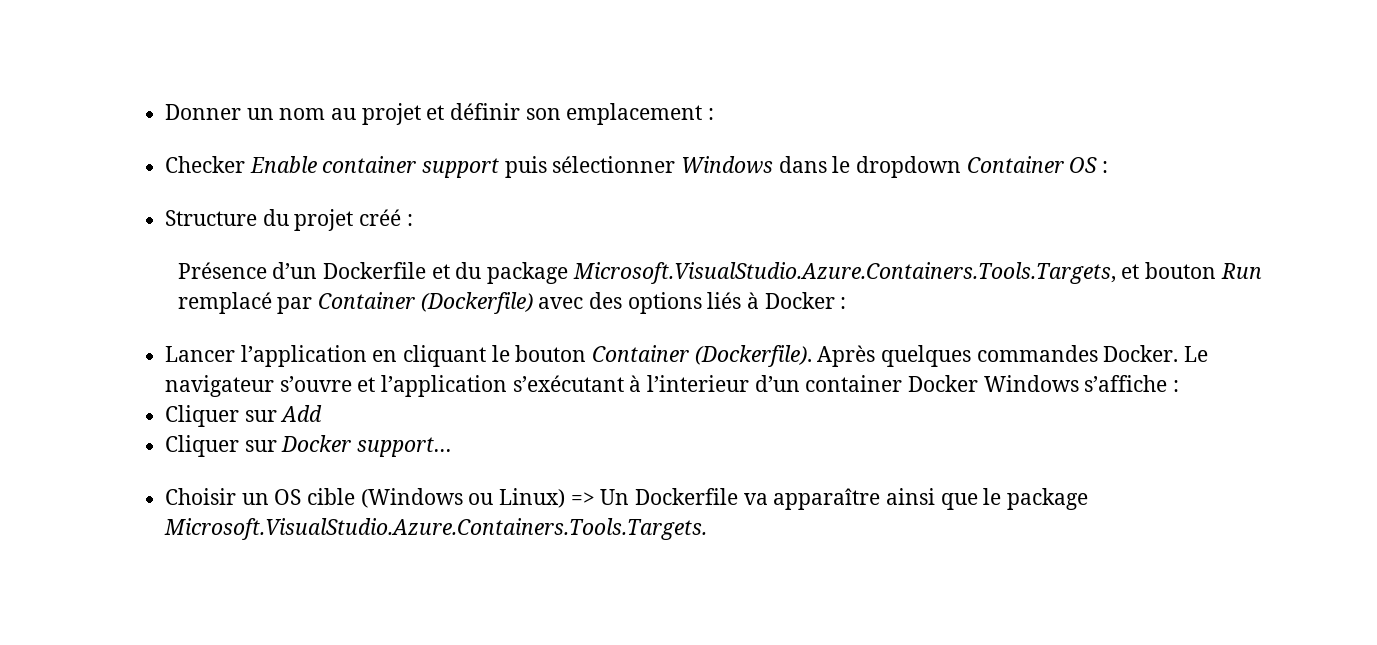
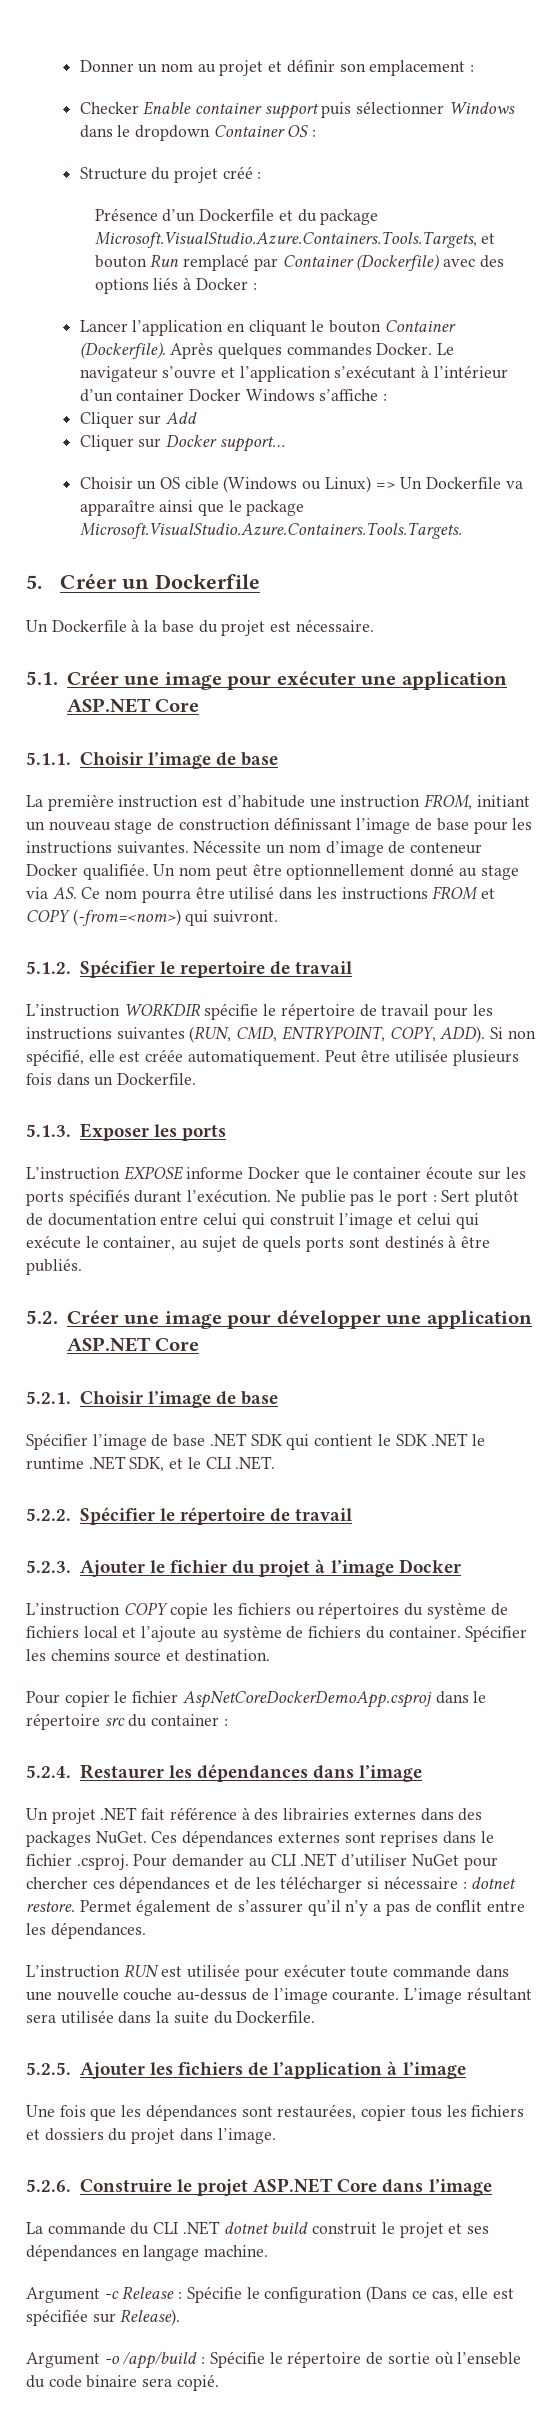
[646,375,749,392] l’interieur -> [433,365,508,379] l’intérieur
(707, 529) none -> [26,573,261,589] [26,619,374,636] [26,671,507,690] [66,698,200,713] [26,752,279,769] [26,794,530,811] [26,817,533,834] [26,840,483,857] [26,863,519,880] [26,886,495,903] [26,909,279,926] [26,960,353,978] [26,1003,493,1020] [26,1026,536,1043] [26,1049,519,1066] [26,1073,197,1086] [26,1123,227,1141] [26,1166,526,1183] [26,1189,519,1206] [26,1213,479,1229] [26,1235,490,1252] [26,1258,82,1275] [26,1310,532,1329] [66,1337,200,1352] [26,1391,279,1408] [26,1433,485,1450] [26,1456,276,1472] [26,1507,353,1525] [26,1559,461,1577] [26,1602,508,1619] [26,1625,528,1642] [26,1649,270,1662] [26,1691,487,1708] [26,1713,228,1730] [26,1764,423,1782] [26,1807,483,1824] [26,1830,494,1847] [26,1853,498,1870] [26,1876,517,1893] [26,1899,525,1916] [26,1922,146,1939] [26,1964,509,1981] [26,1987,532,2004] [26,2010,316,2024] [26,2061,466,2079] [26,2104,525,2121] [26,2128,276,2144] [26,2178,492,2196] [26,2221,489,2238] [26,2244,269,2261] [26,2286,514,2303] [26,2309,181,2326] [26,2351,522,2369] [26,2374,219,2391] // 5. Créer un Dockerfile // Un Dockerfile à la base du projet est nécessaire. // 5.1. Créer une image pour exécuter une application ASP.NET Core // 5.1.1. Choisir l’image de base // La première instruction est d’habitude une instruction FROM, initiant un nouveau stage de construction définissant l’image de base pour les instructions suivantes. Nécessite un nom d’image de conteneur Docker qualifiée. Un nom peut être optionnellement donné au stage via AS. Ce nom pourra être utilisé dans les instructions FROM et COPY (-from=<nom>) qui suivront. // 5.1.2. Spécifier le repertoire de travail // L’instruction WORKDIR spécifie le répertoire de travail pour les instructions suivantes (RUN, CMD, ENTRYPOINT, COPY, ADD). Si non spécifié, elle est créée automatiquement. Peut être utilisée plusieurs fois dans un Dockerfile. // 5.1.3. Exposer les ports // L’instruction EXPOSE informe Docker que le container écoute sur les ports spécifiés durant l’exécution. Ne publie pas le port : Sert plutôt de documentation entre celui qui construit l’image et celui qui exécute le container, au sujet de quels ports sont destinés à être publiés. // 5.2. Créer une image pour développer une application ASP.NET Core // 5.2.1. Choisir l’image de base // Spécifier l’image de base .NET SDK qui contient le SDK .NET le runtime .NET SDK, et le CLI .NET. // 5.2.2. Spécifier le répertoire de travail // 5.2.3. Ajouter le fichier du projet à l’image Docker // L’instruction COPY copie les fichiers ou répertoires du système de fichiers local et l’ajoute au système de fichiers du container. Spécifier les chemins source et destination. // Pour copier le fichier AspNetCoreDockerDemoApp.csproj dans le répertoire src du container : // 5.2.4. Restaurer les dépendances dans l’image // Un projet .NET fait référence à des librairies externes dans des packages NuGet. Ces dépendances externes sont reprises dans le fichier .csproj. Pour demander au CLI .NET d’utiliser NuGet pour chercher ces dépendances et de les télécharger si nécessaire : dotnet restore. Permet également de s’assurer qu’il n’y a pas de conflit entre les dépendances. // L’instruction RUN est utilisée pour exécuter toute commande dans une nouvelle couche au-dessus de l’image courante. L’image résultant sera utilisée dans la suite du Dockerfile. // 5.2.5. Ajouter les fichiers de l’application à l’image // Une fois que les dépendances sont restaurées, copier tous les fichiers et dossiers du projet dans l’image. // 5.2.6. Construire le projet ASP.NET Core dans l’image // La commande du CLI .NET dotnet build construit le projet et ses dépendances en langage machine. // Argument -c Release : Spécifie le configuration (Dans ce cas, elle est spécifiée sur Release). // Argument -o /app/build : Spécifie le répertoire de sortie où l’enseble du code binaire sera copié.

